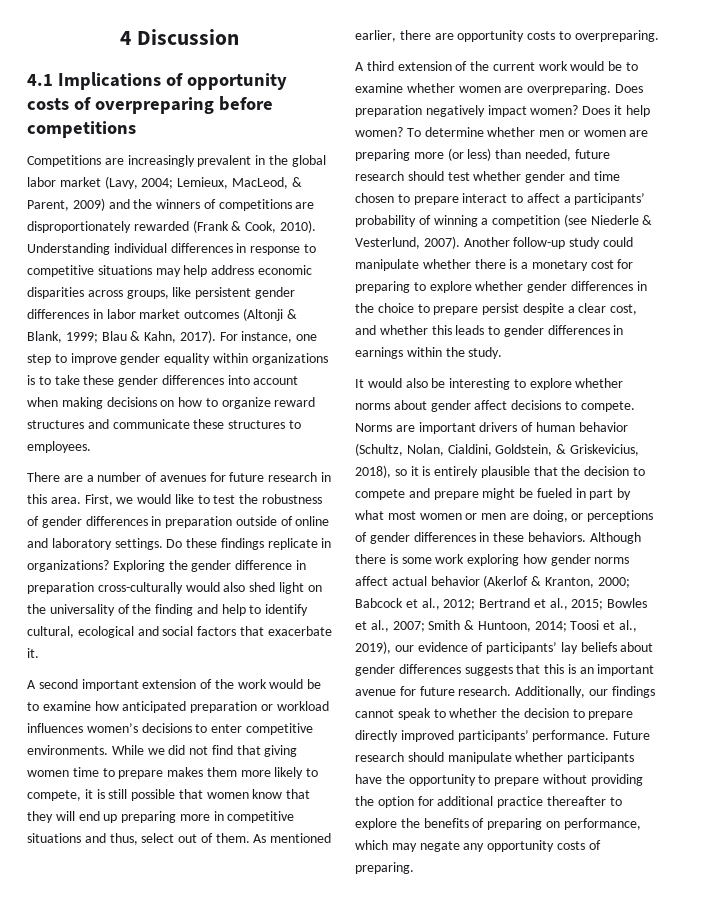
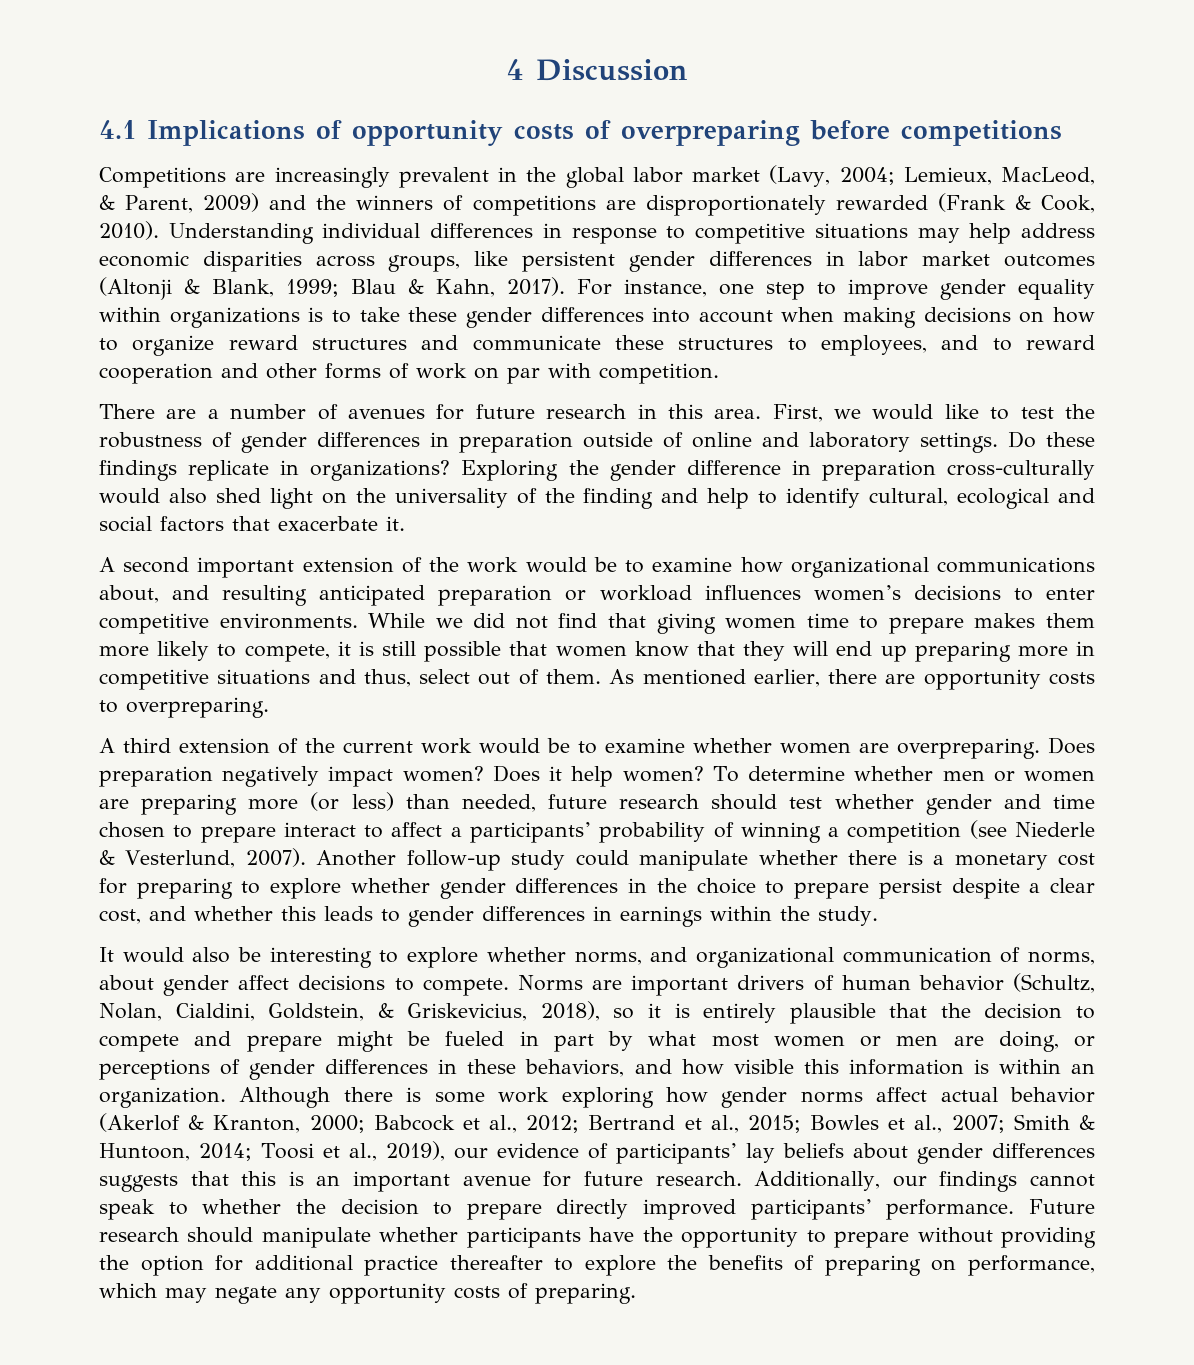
[27,441,91,453] employees. -> [821,335,1096,356] [99,363,719,384] employees, and to reward cooperation and other forms of work on par with competition.
(119, 706) none -> [790,557,1096,578] [99,585,308,606] organizational communications about, and resulting
[355,403,390,410] norms -> [574,947,1095,968] norms, and organizational communication of norms,
[527,532,586,542] behaviors. -> [525,1059,1095,1077] [99,1087,226,1108] behaviors, and how visible this information is within an organization.

